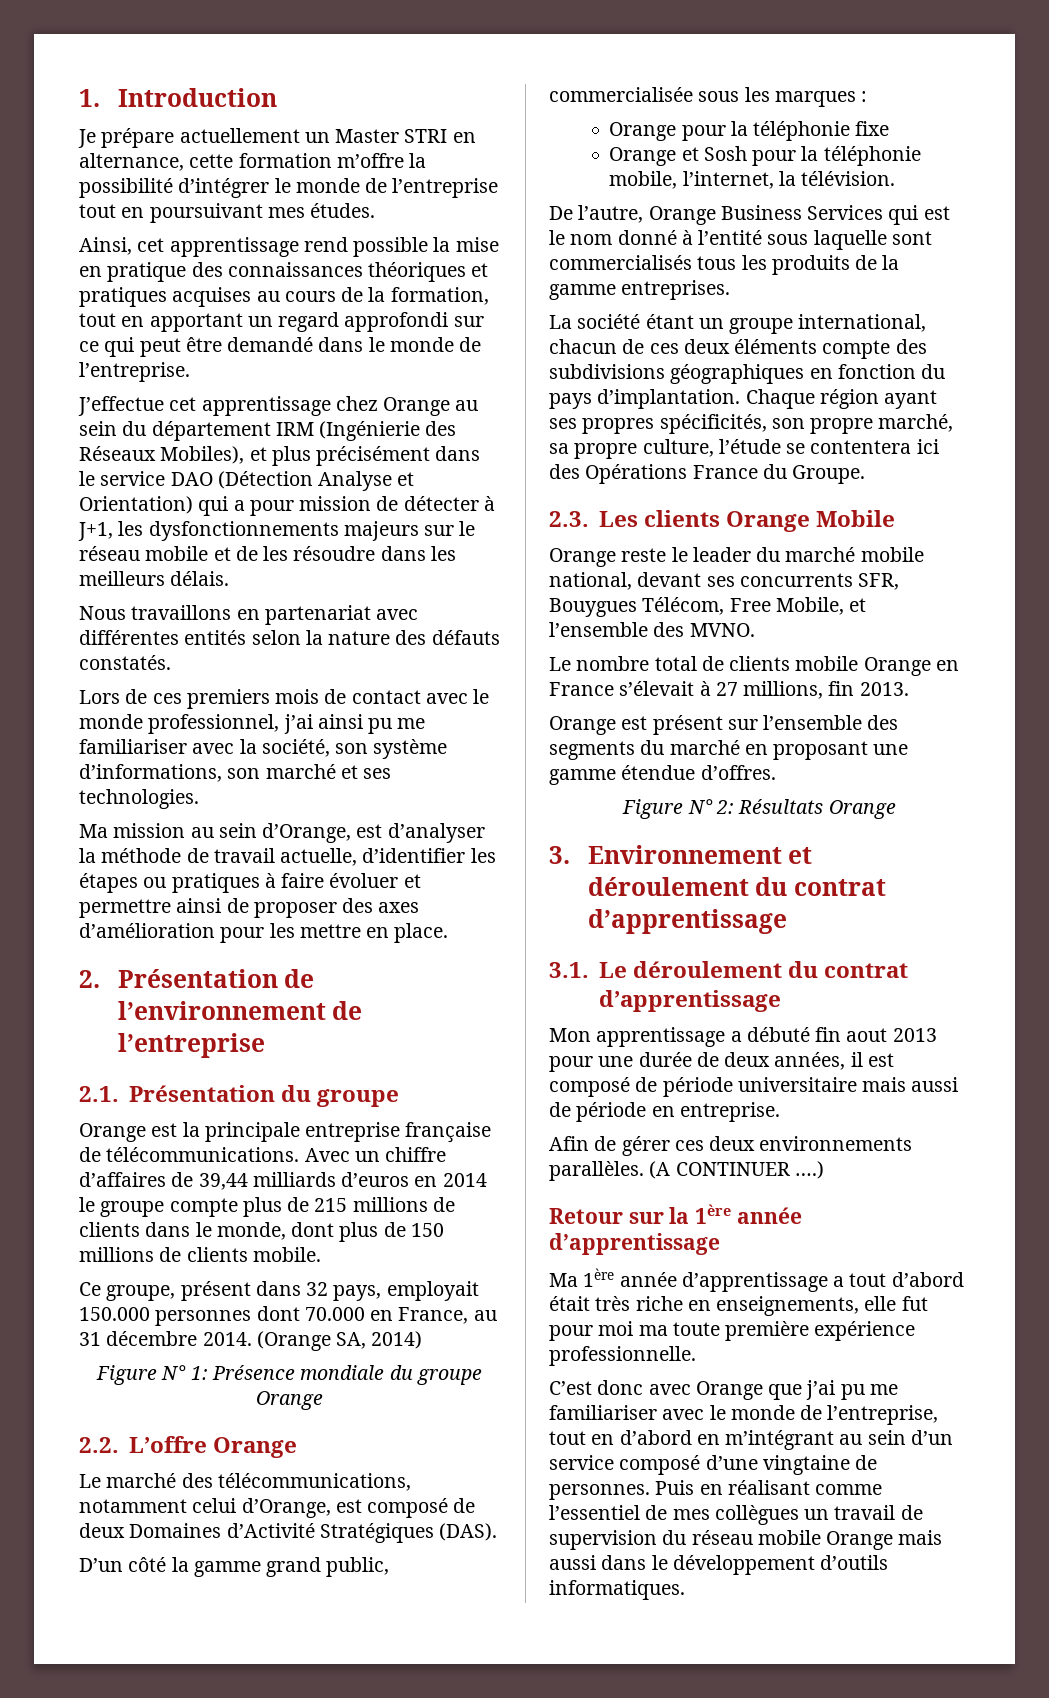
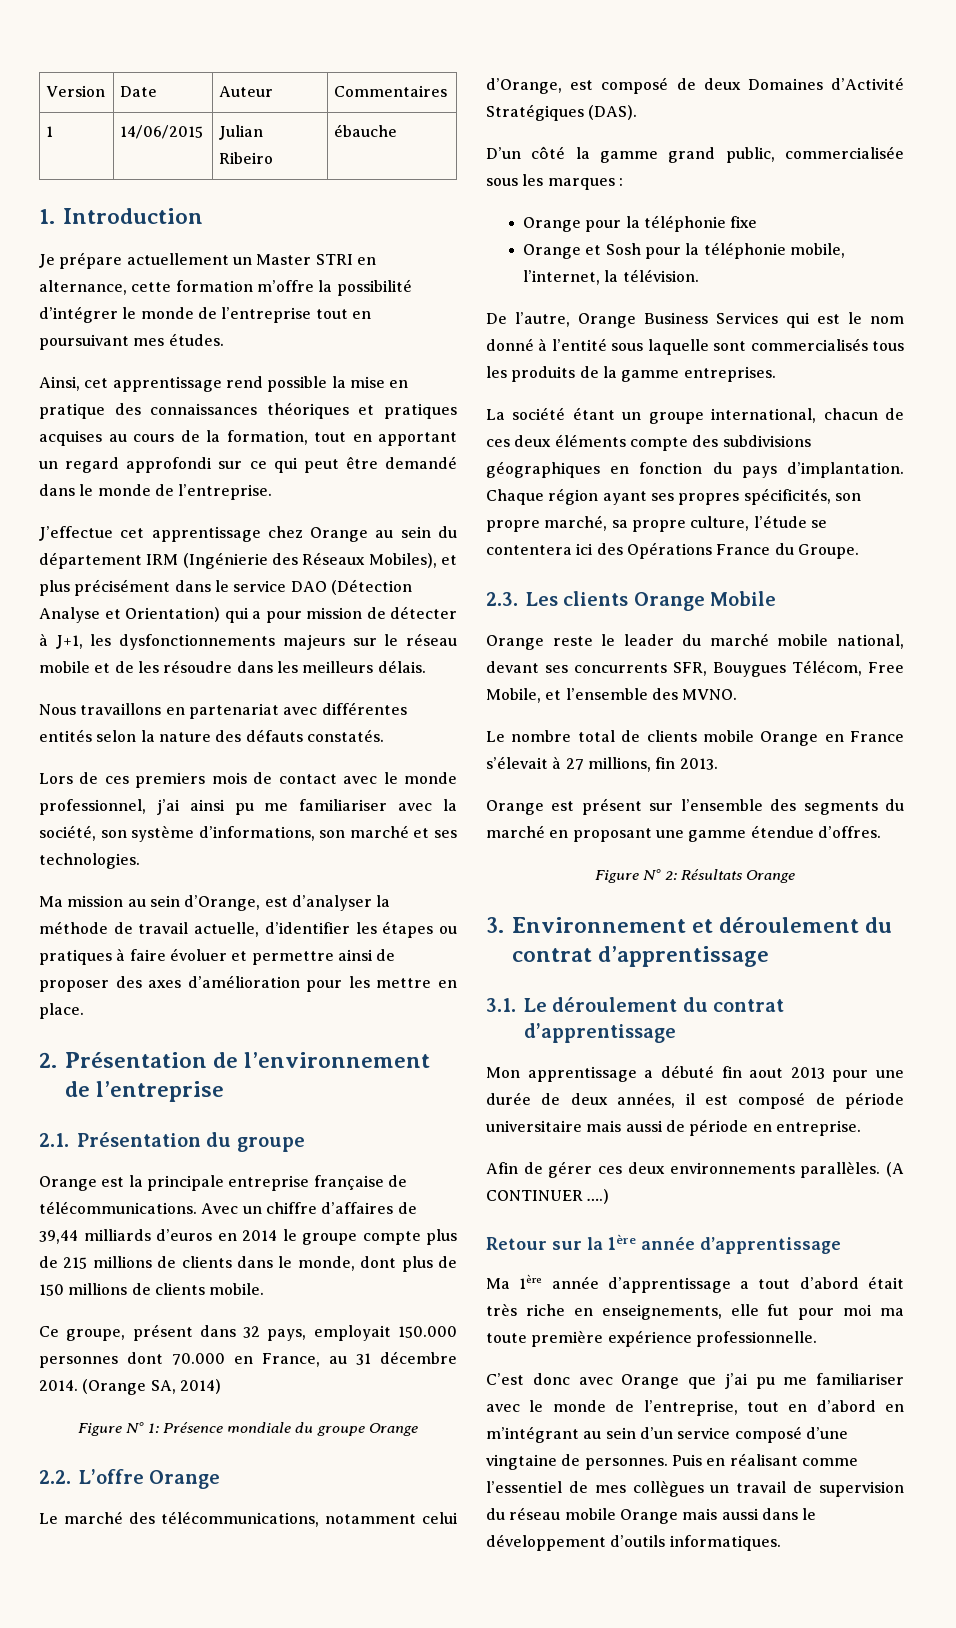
(79, 98) none -> [46,85,106,97] [120,86,158,97] [219,86,274,97] [334,85,448,97] [46,126,54,137] [120,125,204,139] [219,125,264,140] [219,152,274,164] [334,124,398,137] Version | Date | Auteur | Commentaires // 1 | 14/06/2015 | Julian Ribeiro | ébauche //

